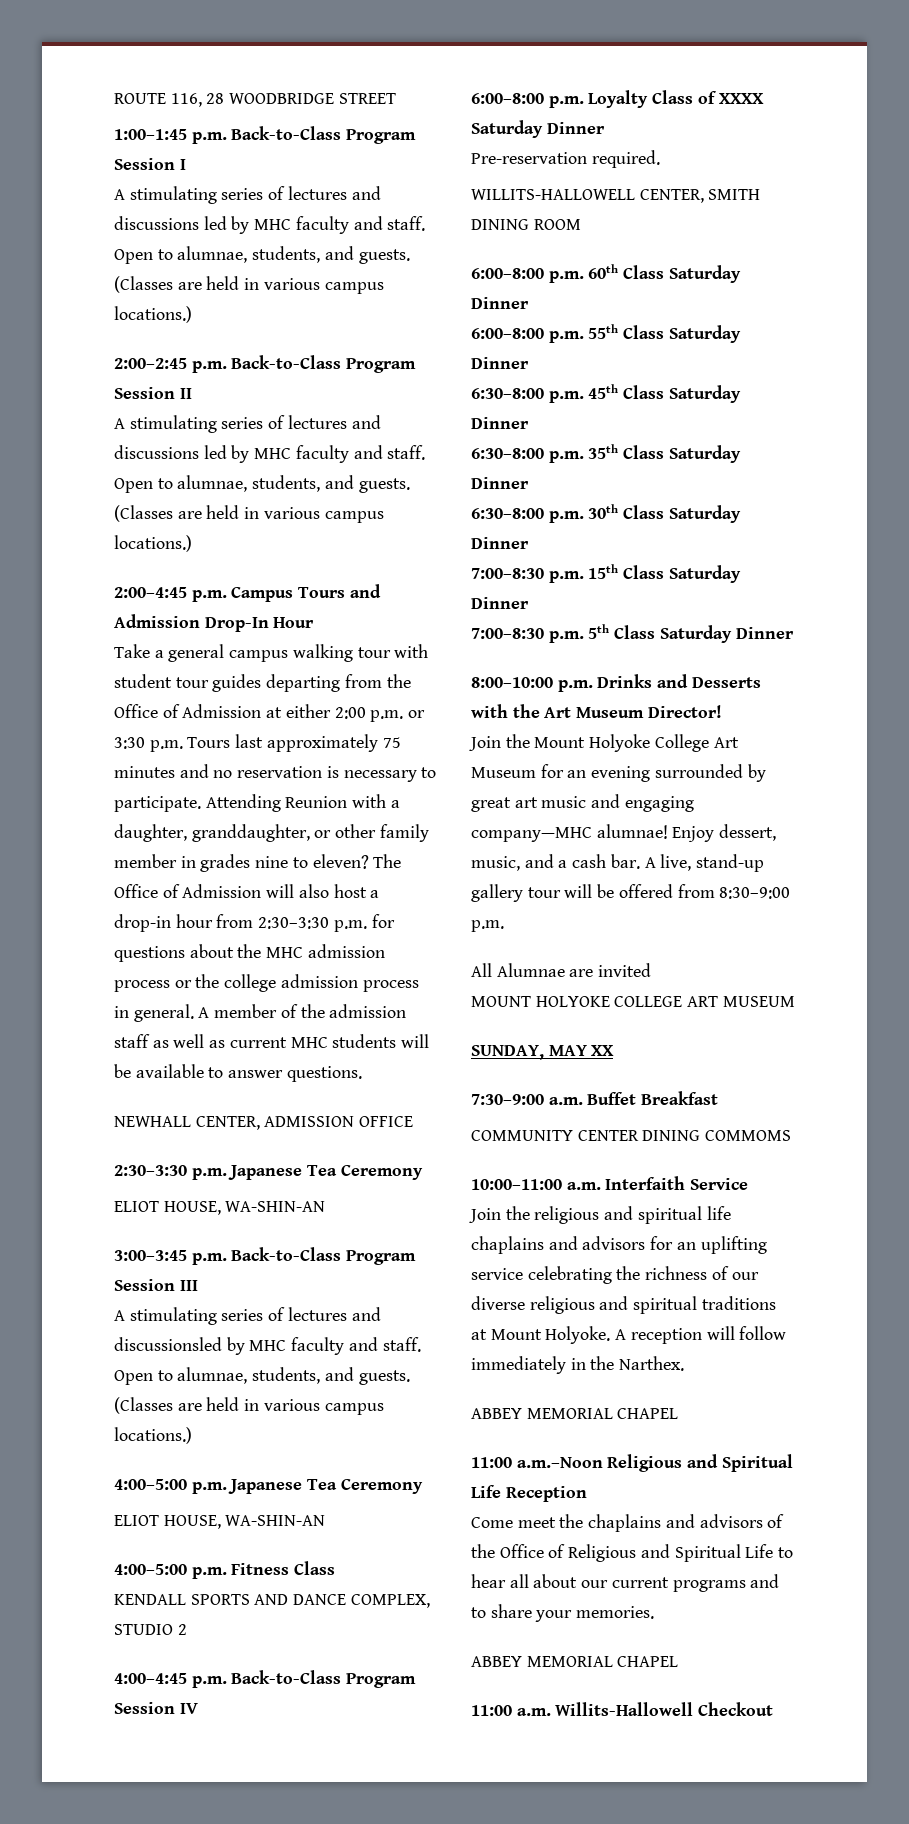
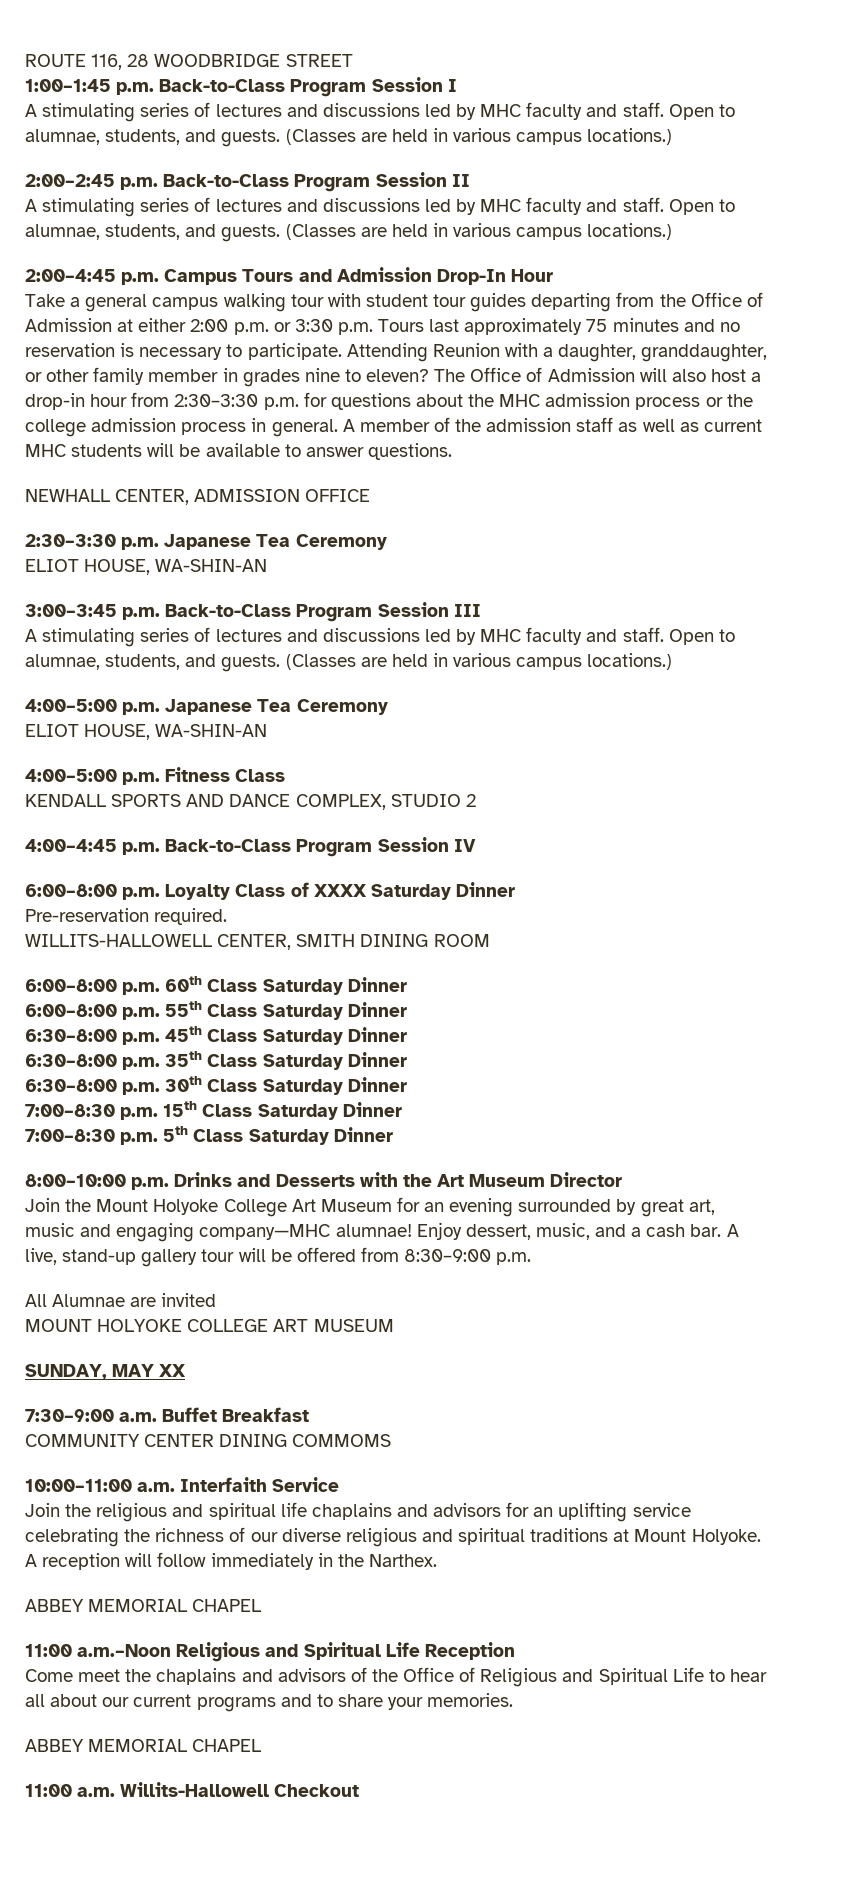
[114,1337,222,1351] discussionsled -> [322,628,451,642] discussions led
[647,705,722,718] Director! -> [550,1172,623,1187] Director
[514,797,538,808] art -> [688,1199,715,1215] art,

